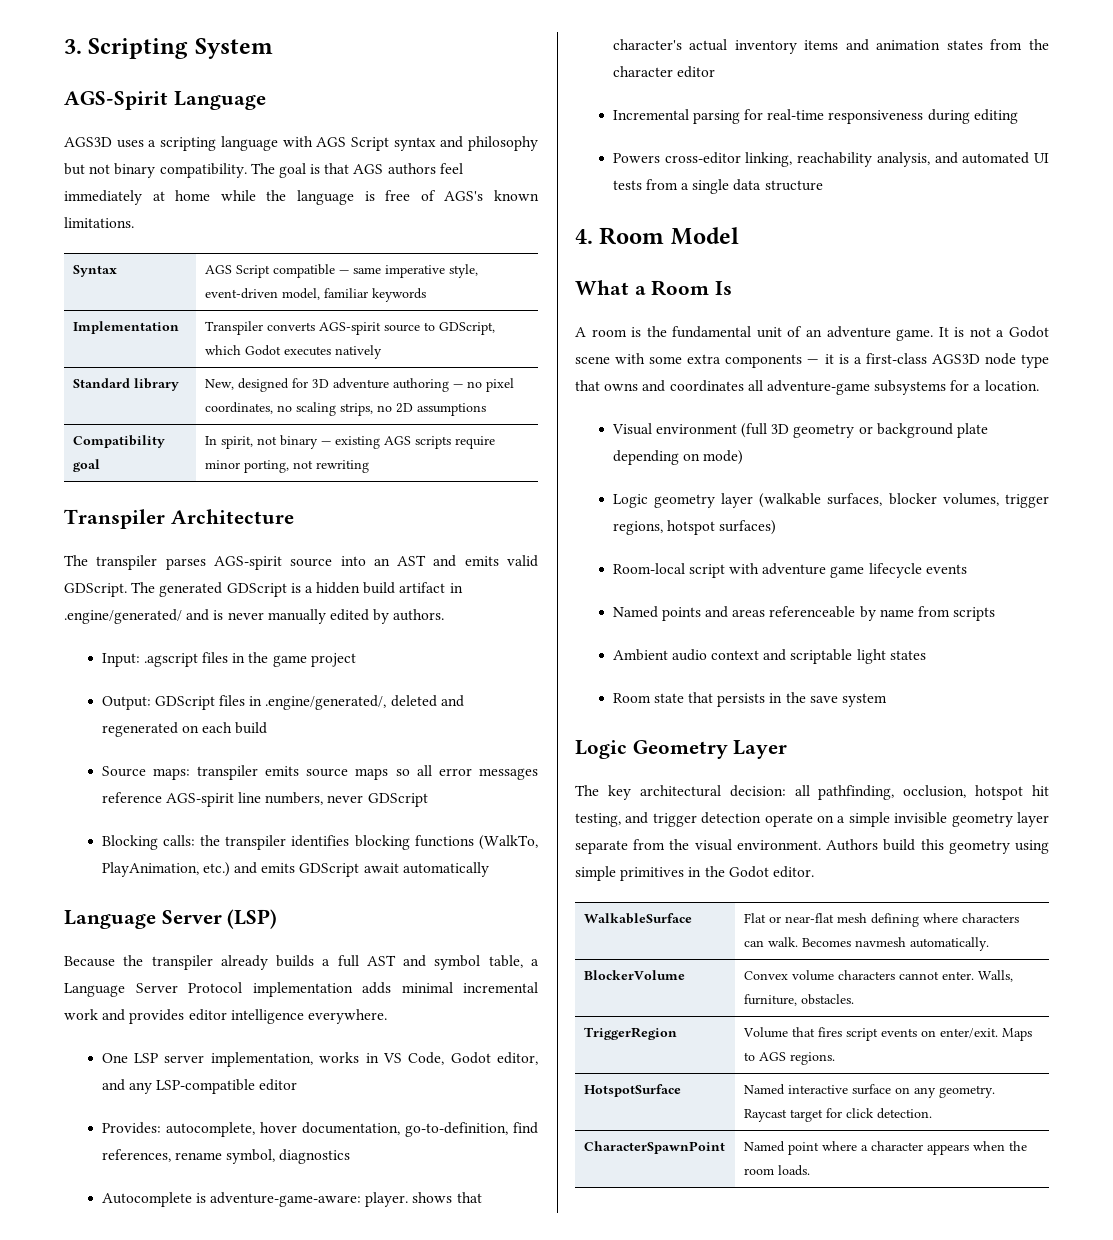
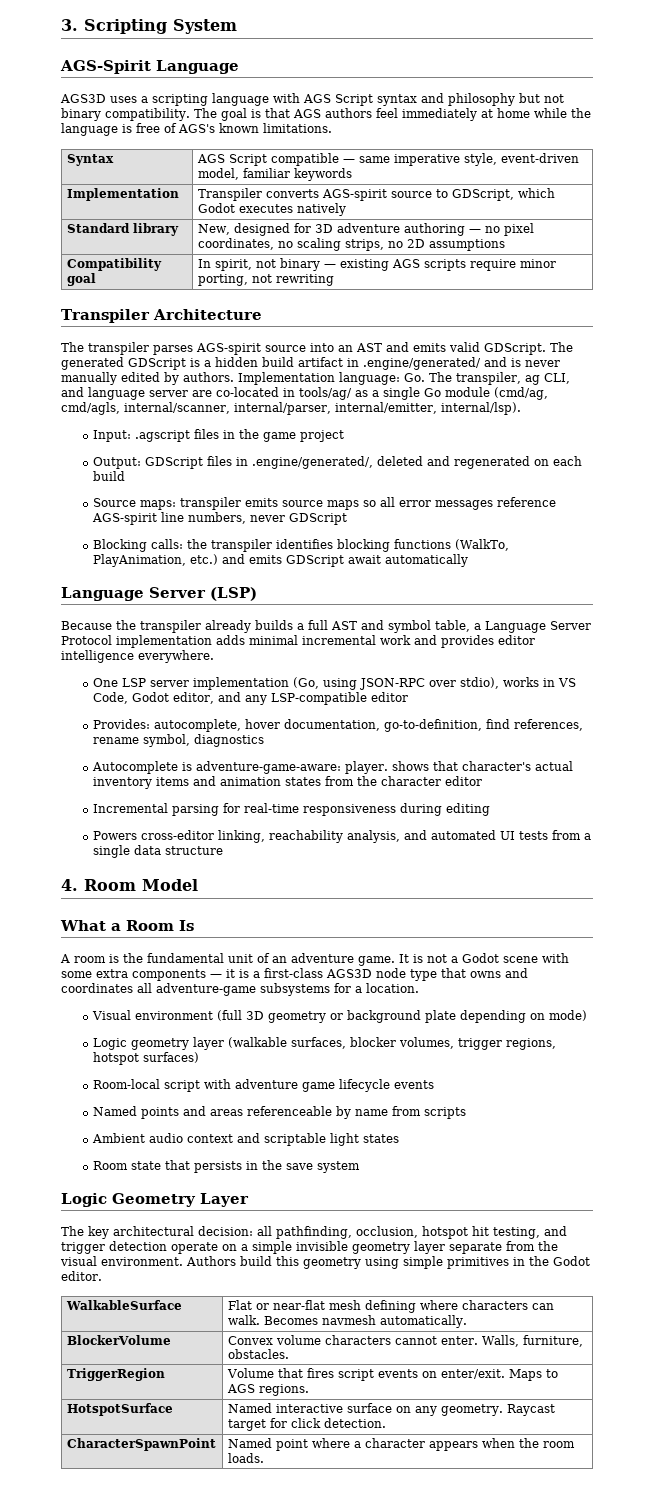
(445, 615) none -> [238,372,570,385] [61,387,548,400] [61,402,521,415] Implementation language: Go. The transpiler, ag CLI, and language server are co-located in tools/ag/ as a single Go module (cmd/ag, cmd/agls, internal/scanner, internal/parser, internal/emitter, internal/lsp).
[210,1052,313,1067] implementation, -> [193,677,500,690] implementation (Go, using JSON-RPC over stdio),

